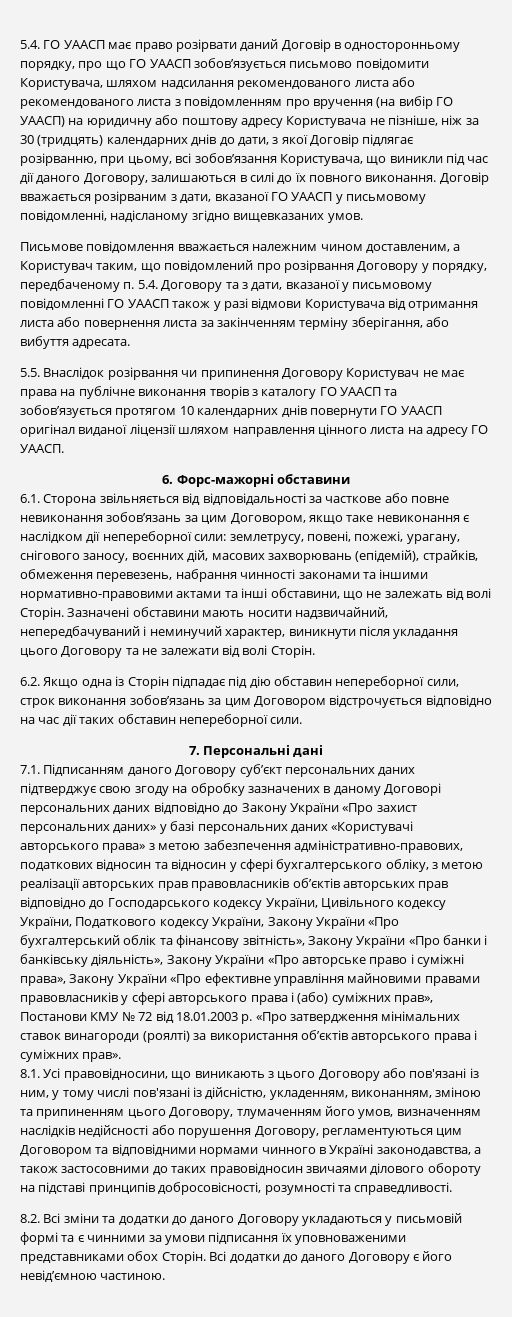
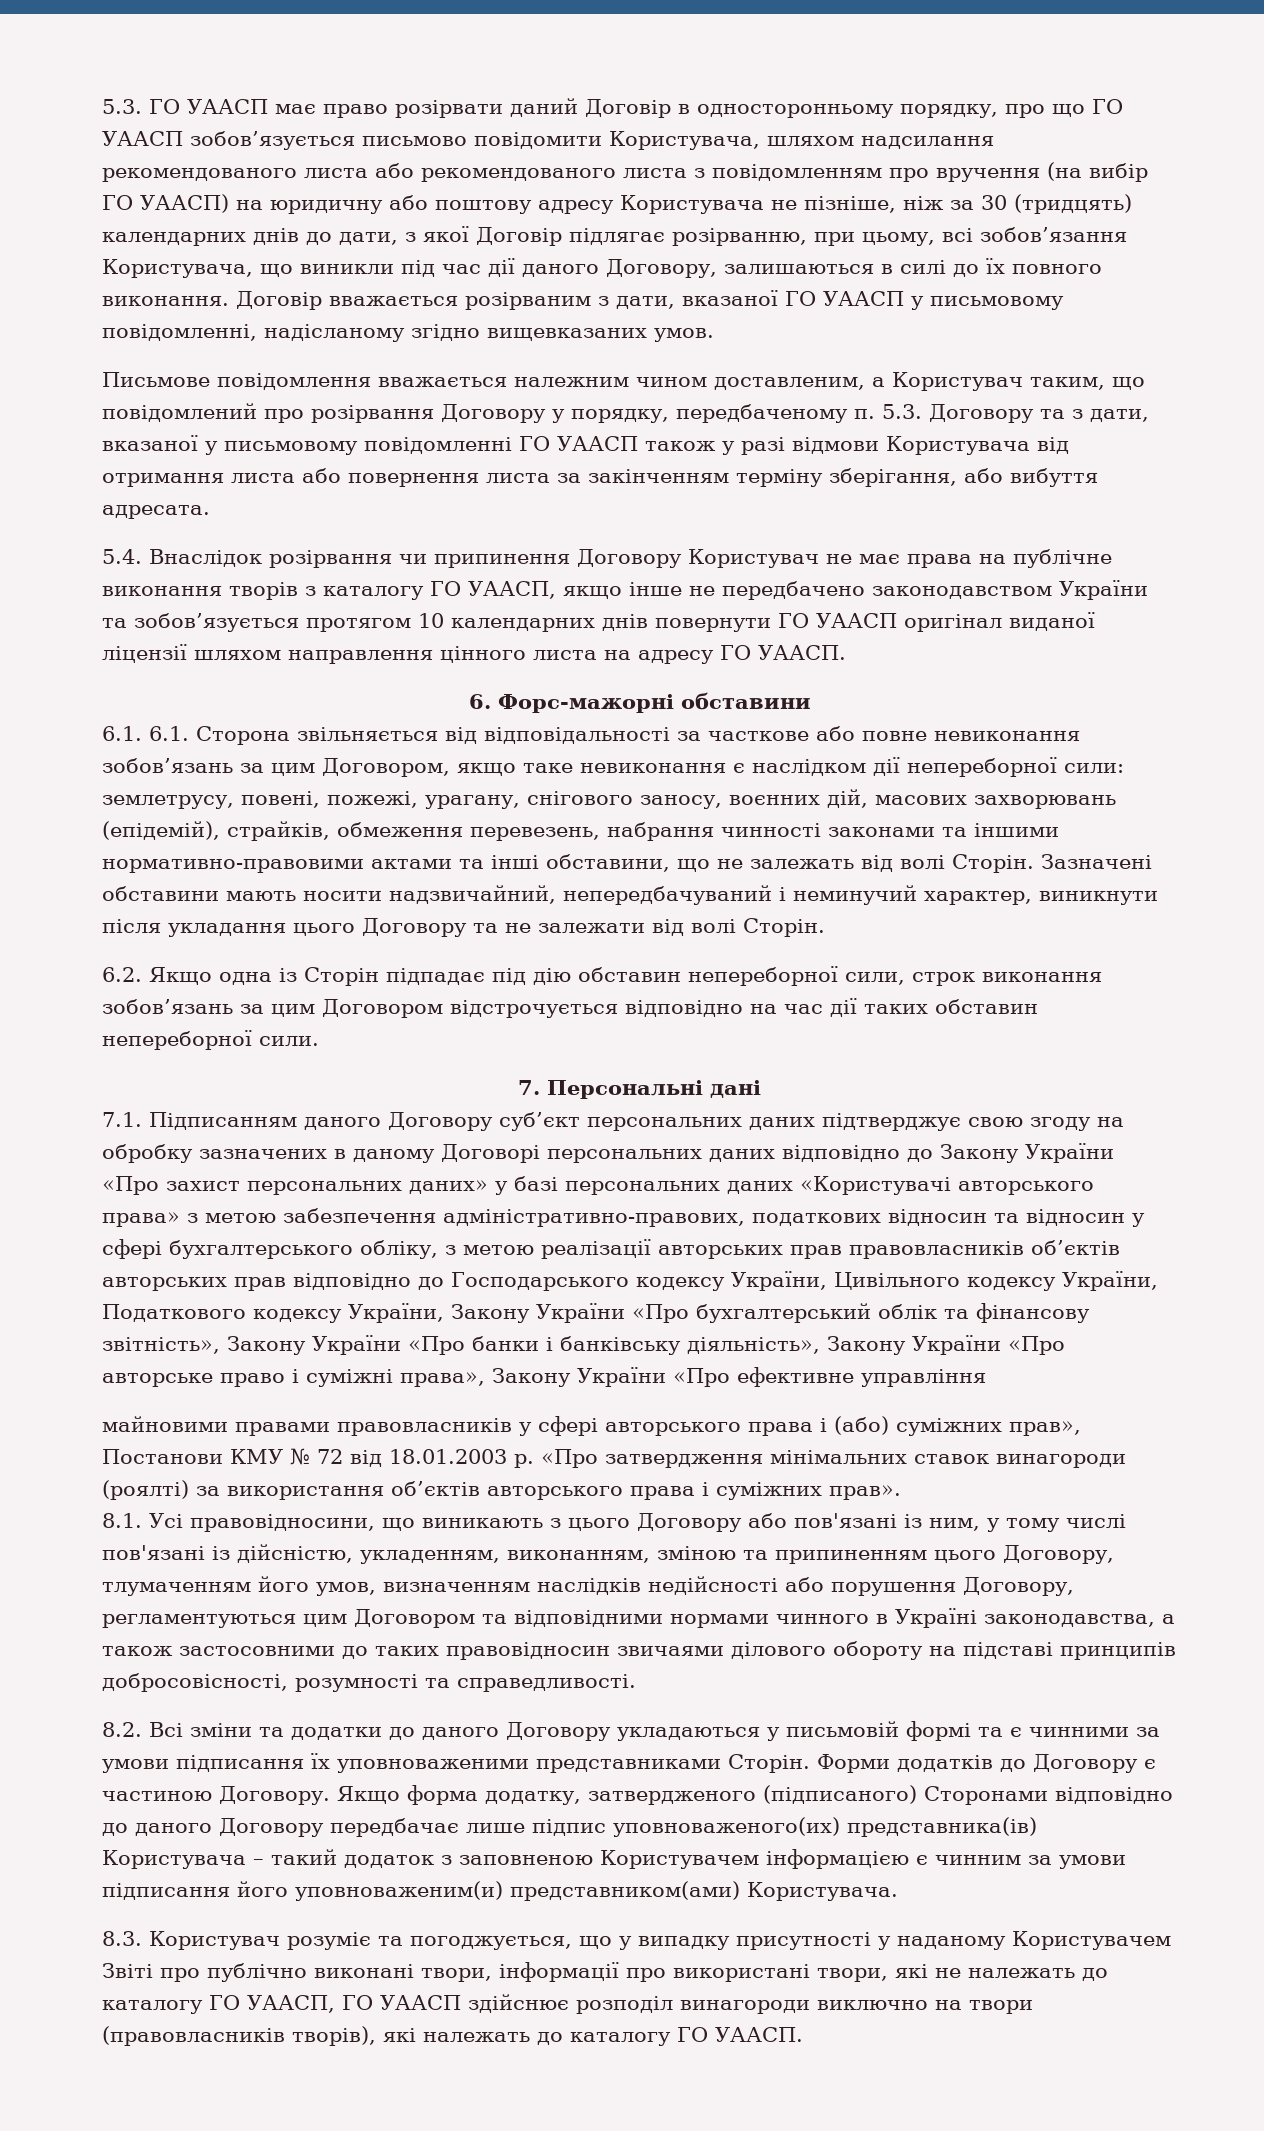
[20,40,40,49] 5.4. -> [102,99,142,114] 5.3.
[137,280,158,289] 5.4. -> [882,404,922,419] 5.3.
[20,368,40,377] 5.5. -> [102,549,142,564] 5.4.
[340,387,381,396] УААСП -> [468,580,1148,600] УААСП, якщо інше не передбачено законодавством України
(40, 498) none -> [149,726,189,741] 6.1.
(344, 979) none -> (986, 1378) //
[127,1251,453,1264] [20,1270,166,1282] обох Сторін. Всі додатки до даного Договору є його невід’ємною частиною. -> [728,1754,1156,1773] [102,1785,1173,1805] [102,1817,1037,1837] [102,1849,1126,1869] [102,1881,898,1901] [102,1931,1171,1950] [102,1962,1108,1982] [102,1994,1033,2014] [102,2026,803,2046] Сторін. Форми додатків до Договору є частиною Договору. Якщо форма додатку, затвердженого (підписаного) Сторонами відповідно до даного Договору передбачає лише підпис уповноваженого(их) представника(ів) Користувача – такий додаток з заповненою Користувачем інформацією є чинним за умови підписання його уповноваженим(и) представником(ами) Користувача. // 8.3. Користувач розуміє та погоджується, що у випадку присутності у наданому Користувачем Звіті про публічно виконані твори, інформації про використані твори, які не належать до каталогу ГО УААСП, ГО УААСП здійснює розподіл винагороди виключно на твори (правовласників творів), які належать до каталогу ГО УААСП.

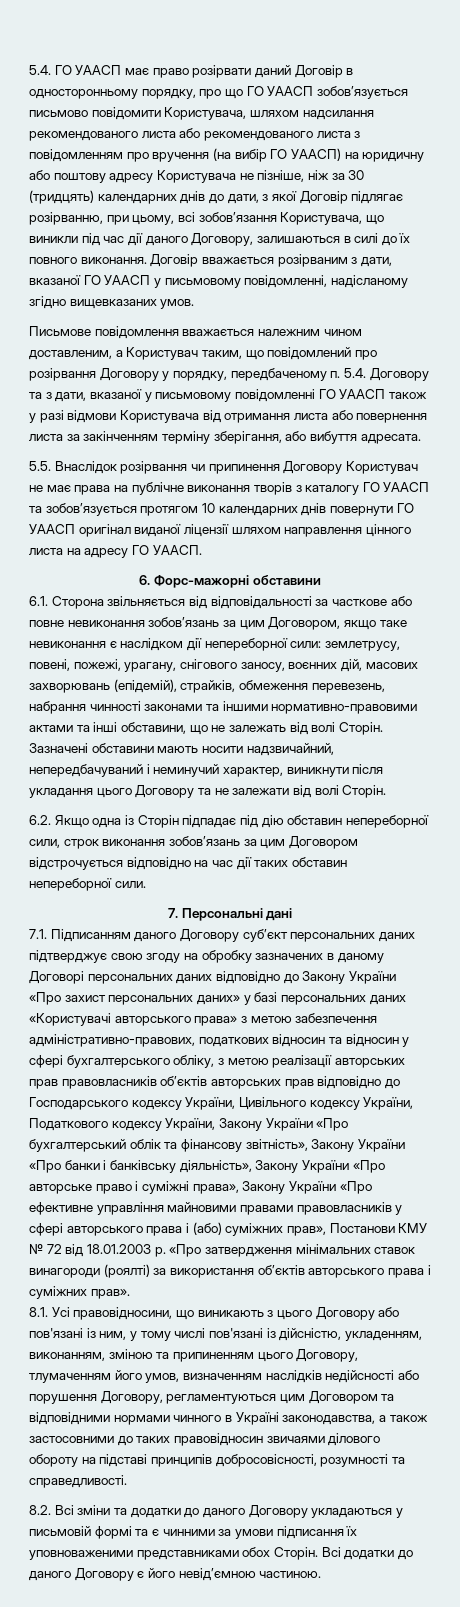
[102,99,142,114] 5.3. -> [29,65,51,75] 5.4.
[882,404,922,419] 5.3. -> [343,368,366,378] 5.4.
[102,549,142,564] 5.4. -> [29,461,51,471] 5.5.
[468,580,1148,600] УААСП, якщо інше не передбачено законодавством України -> [383,482,430,492] УААСП
[149,726,189,741] 6.1. -> (48, 601) none
(986, 1378) // -> (164, 1208) none
[728,1754,1156,1773] [102,1785,1173,1805] [102,1817,1037,1837] [102,1849,1126,1869] [102,1881,898,1901] [102,1931,1171,1950] [102,1962,1108,1982] [102,1994,1033,2014] [102,2026,803,2046] Сторін. Форми додатків до Договору є частиною Договору. Якщо форма додатку, затвердженого (підписаного) Сторонами відповідно до даного Договору передбачає лише підпис уповноваженого(их) представника(ів) Користувача – такий додаток з заповненою Користувачем інформацією є чинним за умови підписання його уповноваженим(и) представником(ами) Користувача. // 8.3. Користувач розуміє та погоджується, що у випадку присутності у наданому Користувачем Звіті про публічно виконані твори, інформації про використані твори, які не належать до каталогу ГО УААСП, ГО УААСП здійснює розподіл винагороди виключно на твори (правовласників творів), які належать до каталогу ГО УААСП. -> [242,1547,413,1560] [29,1568,322,1581] обох Сторін. Всі додатки до даного Договору є його невід’ємною частиною.

